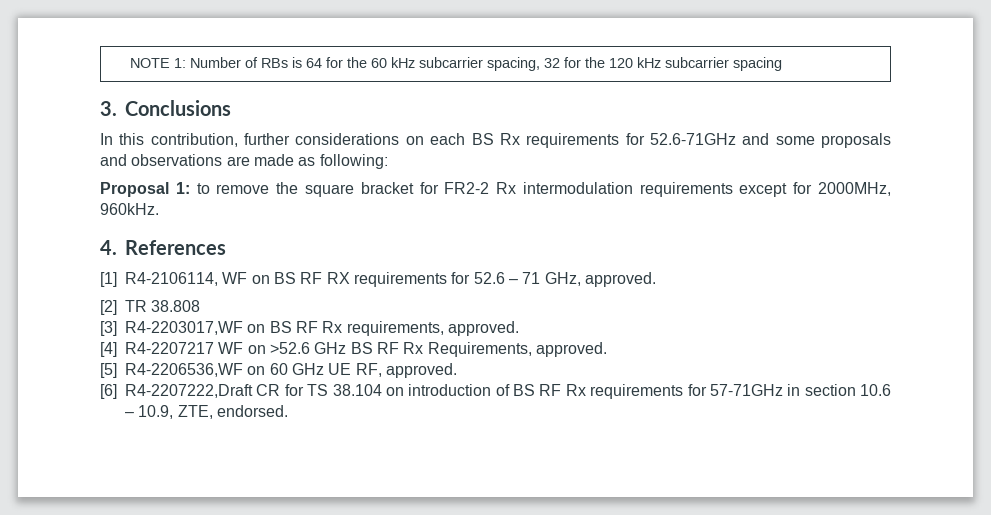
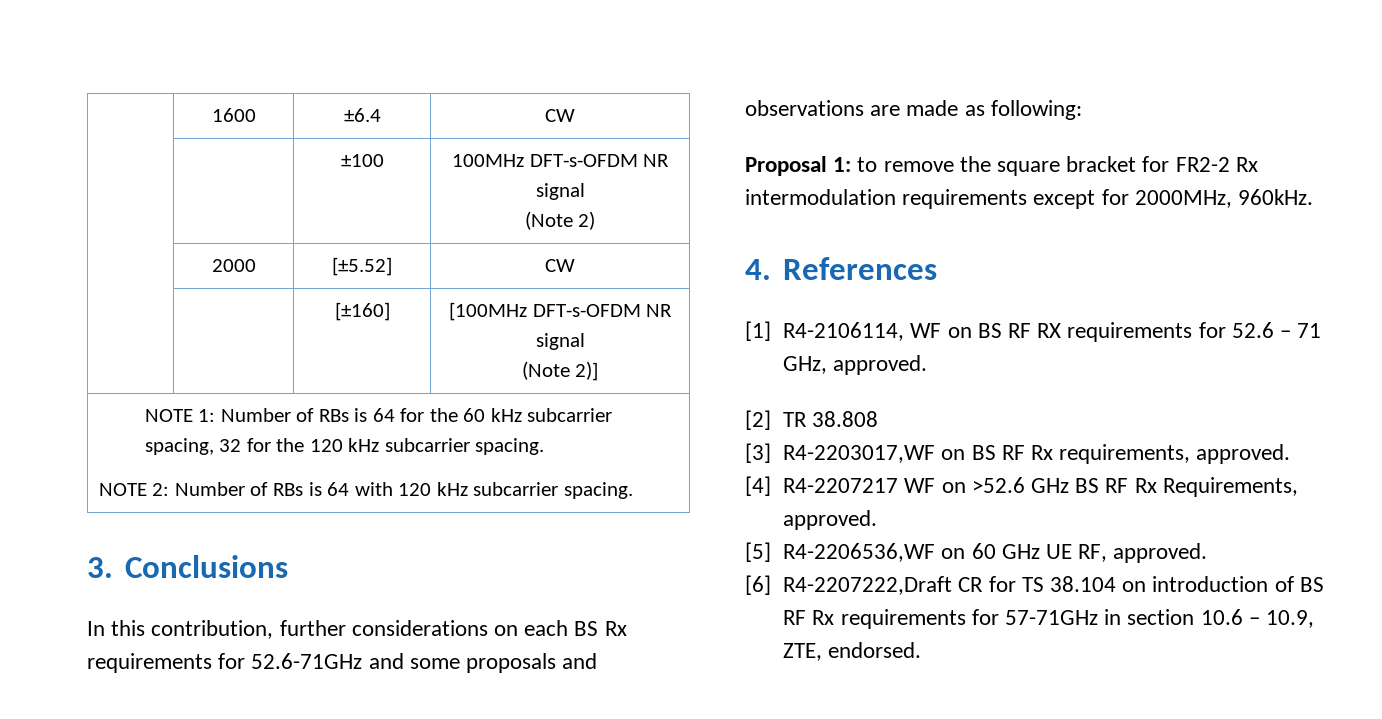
(130, 63) none -> [211,108,256,122] [343,108,381,122] [545,109,575,122] [340,154,384,167] [451,154,670,167] [535,183,585,200] [524,211,596,230] [211,259,256,272] [332,257,392,276] [545,259,575,272] [334,302,390,321] [448,302,673,321] [535,333,585,350] [521,361,599,381] | 1600 | ±6.4 | CW // | | ±100 | 100MHz DFT-s-OFDM NR signal // (Note 2) // | 2000 | [±5.52] | CW // | | [±160] | [100MHz DFT-s-OFDM NR signal // (Note 2)] //
[733,57,783,71] spacing -> [475,438,545,455] [98,482,633,499] spacing. // NOTE 2: Number of RBs is 64 with 120 kHz subcarrier spacing.

